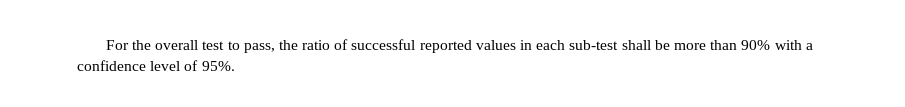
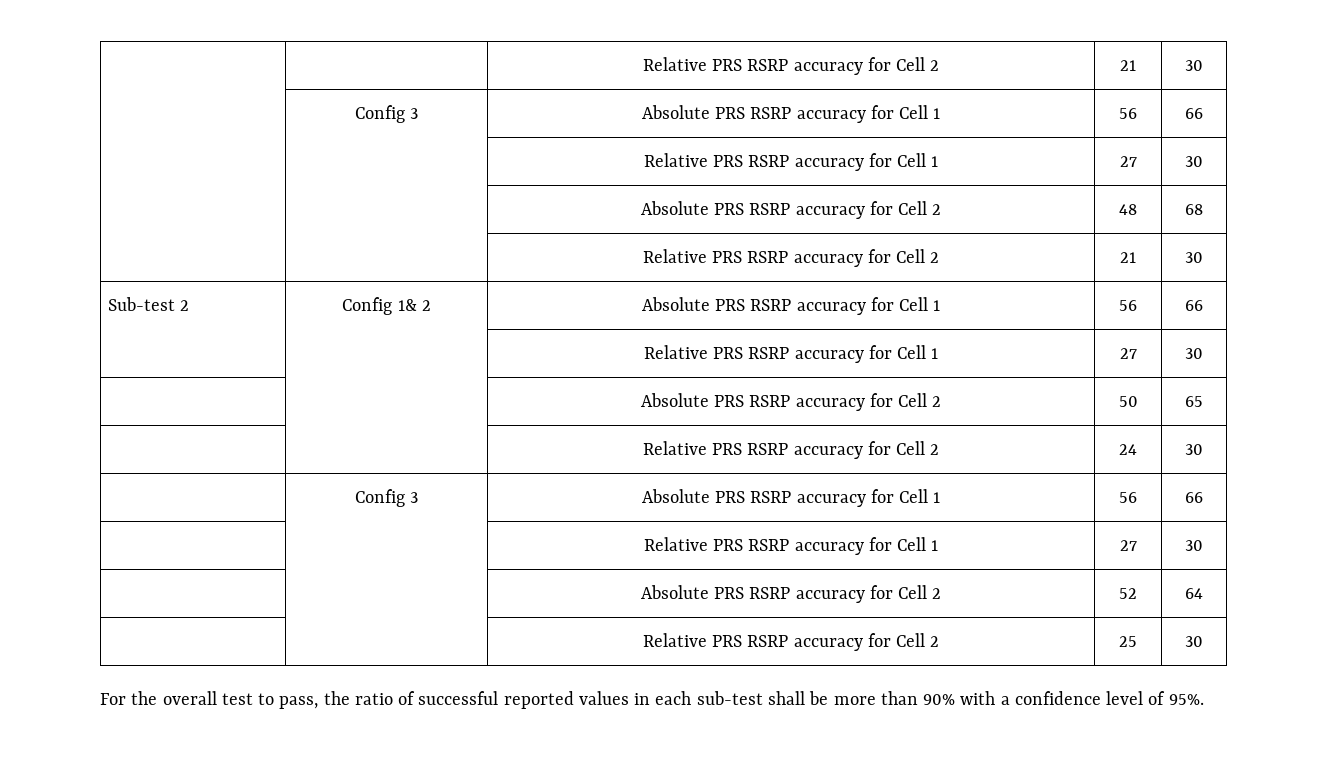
(105, 45) none -> [642,57,940,75] [1120,60,1136,71] [1185,60,1203,71] [354,105,419,123] [641,105,941,123] [1119,108,1137,119] [1185,108,1203,119] [643,153,939,171] [1119,156,1137,167] [1185,156,1203,167] [640,201,942,219] [1119,204,1137,215] [1185,204,1203,215] [642,249,940,267] [1120,252,1136,263] [1185,252,1203,263] [107,297,190,311] [342,297,431,315] [641,297,941,315] [1119,300,1137,311] [1185,300,1203,311] [643,345,939,363] [1119,348,1137,359] [1185,348,1203,359] [640,393,942,411] [1118,396,1138,407] [1185,396,1203,407] [642,441,940,459] [1119,444,1137,455] [1185,444,1203,455] [354,489,419,507] [641,489,941,507] [1119,492,1137,503] [1185,492,1203,503] [643,537,939,555] [1119,540,1137,551] [1185,540,1203,551] [640,585,942,603] [1119,588,1137,599] [1185,588,1203,599] [642,633,940,651] [1119,636,1137,647] [1185,636,1203,647] | | Relative PRS RSRP accuracy for Cell 2 | 21 | 30 // | Config 3 | Absolute PRS RSRP accuracy for Cell 1 | 56 | 66 // | | Relative PRS RSRP accuracy for Cell 1 | 27 | 30 // | | Absolute PRS RSRP accuracy for Cell 2 | 48 | 68 // | | Relative PRS RSRP accuracy for Cell 2 | 21 | 30 // Sub-test 2 | Config 1& 2 | Absolute PRS RSRP accuracy for Cell 1 | 56 | 66 // | | Relative PRS RSRP accuracy for Cell 1 | 27 | 30 // | | Absolute PRS RSRP accuracy for Cell 2 | 50 | 65 // | | Relative PRS RSRP accuracy for Cell 2 | 24 | 30 // | Config 3 | Absolute PRS RSRP accuracy for Cell 1 | 56 | 66 // | | Relative PRS RSRP accuracy for Cell 1 | 27 | 30 // | | Absolute PRS RSRP accuracy for Cell 2 | 52 | 64 // | | Relative PRS RSRP accuracy for Cell 2 | 25 | 30 //

